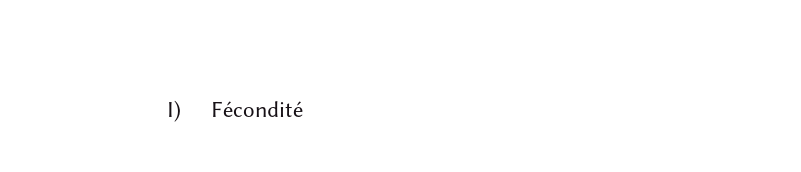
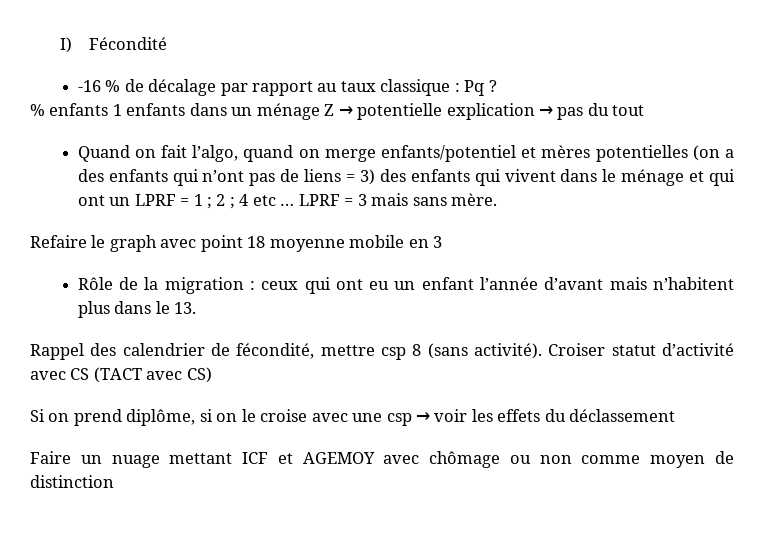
(304, 109) none -> [77,79,497,96] [30,103,645,120] [77,145,735,162] [77,169,735,186] [77,193,498,209] [30,235,443,252] [77,277,734,294] [77,301,197,318] [30,343,734,360] [30,367,212,383] [30,409,676,426] [30,451,734,468] [30,475,114,488] // -16 % de décalage par rapport au taux classique : Pq ? // % enfants 1 enfants dans un ménage Z → potentielle explication → pas du tout // Quand on fait l’algo, quand on merge enfants/potentiel et mères potentielles (on a des enfants qui n’ont pas de liens = 3) des enfants qui vivent dans le ménage et qui ont un LPRF = 1 ; 2 ; 4 etc … LPRF = 3 mais sans mère. // Refaire le graph avec point 18 moyenne mobile en 3 // Rôle de la migration : ceux qui ont eu un enfant l’année d’avant mais n’habitent plus dans le 13. // Rappel des calendrier de fécondité, mettre csp 8 (sans activité). Croiser statut d’activité avec CS (TACT avec CS) // Si on prend diplôme, si on le croise avec une csp → voir les effets du déclassement // Faire un nuage mettant ICF et AGEMOY avec chômage ou non comme moyen de distinction

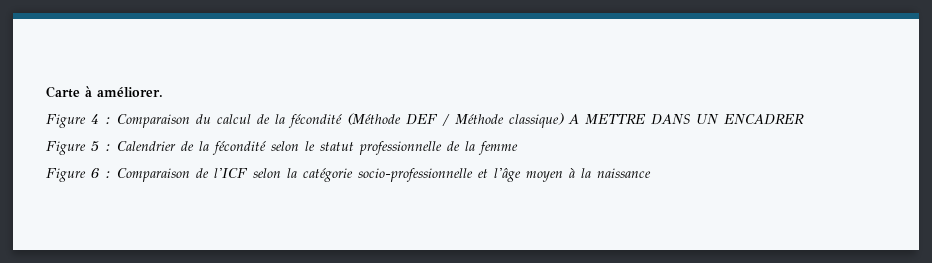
[59,37,168,53] [77,79,497,96] [30,103,645,120] [77,145,735,162] [77,169,735,186] [77,193,498,209] [30,235,443,252] [77,277,734,294] [77,301,197,318] [30,343,734,360] [30,367,212,383] [30,409,676,426] [30,451,734,468] [30,475,114,488] I) Fécondité // -16 % de décalage par rapport au taux classique : Pq ? // % enfants 1 enfants dans un ménage Z → potentielle explication → pas du tout // Quand on fait l’algo, quand on merge enfants/potentiel et mères potentielles (on a des enfants qui n’ont pas de liens = 3) des enfants qui vivent dans le ménage et qui ont un LPRF = 1 ; 2 ; 4 etc … LPRF = 3 mais sans mère. // Refaire le graph avec point 18 moyenne mobile en 3 // Rôle de la migration : ceux qui ont eu un enfant l’année d’avant mais n’habitent plus dans le 13. // Rappel des calendrier de fécondité, mettre csp 8 (sans activité). Croiser statut d’activité avec CS (TACT avec CS) // Si on prend diplôme, si on le croise avec une csp → voir les effets du déclassement // Faire un nuage mettant ICF et AGEMOY avec chômage ou non comme moyen de distinction -> [46,86,163,98] [46,113,804,128] [46,141,518,155] [46,168,651,182] Carte à améliorer. // Figure 4 : Comparaison du calcul de la fécondité (Méthode DEF / Méthode classique) A METTRE DANS UN ENCADRER // Figure 5 : Calendrier de la fécondité selon le statut professionnelle de la femme // Figure 6 : Comparaison de l'ICF selon la catégorie socio-professionnelle et l'âge moyen à la naissance

